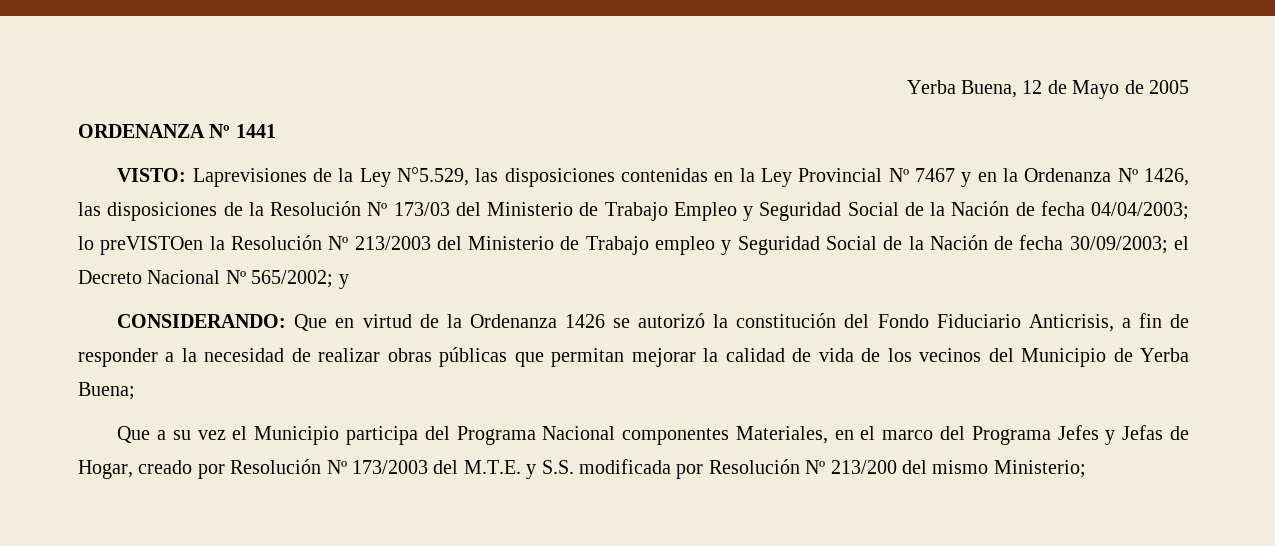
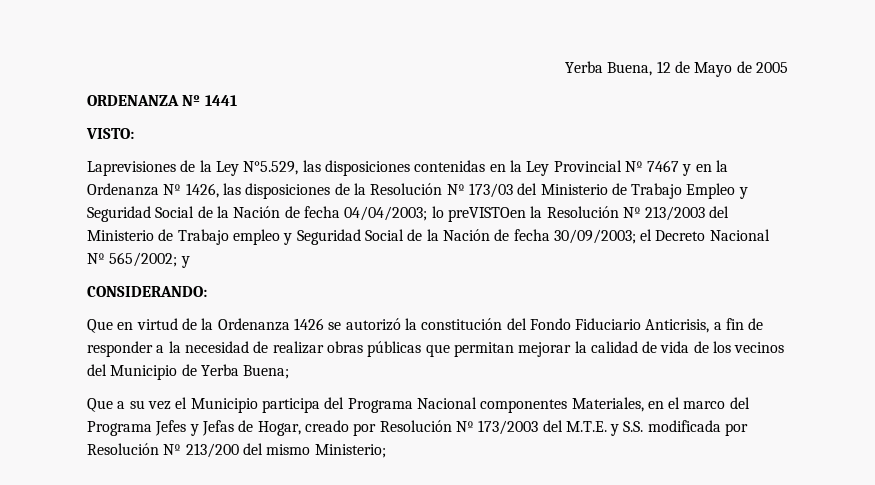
(187, 175) none -> (134, 133) //
(287, 321) none -> (207, 291) //

